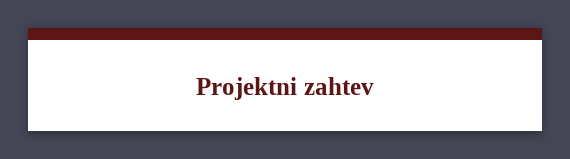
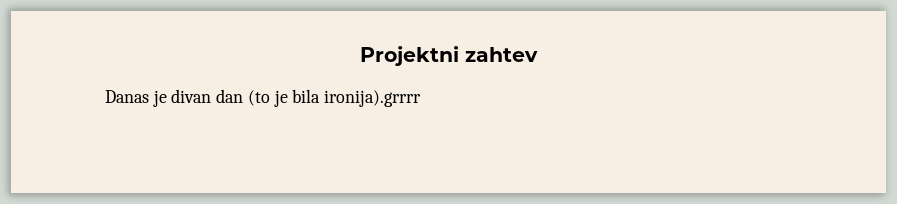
(374, 86) none -> [105,89,422,107] // Danas je divan dan (to je bila ironija).grrrr

